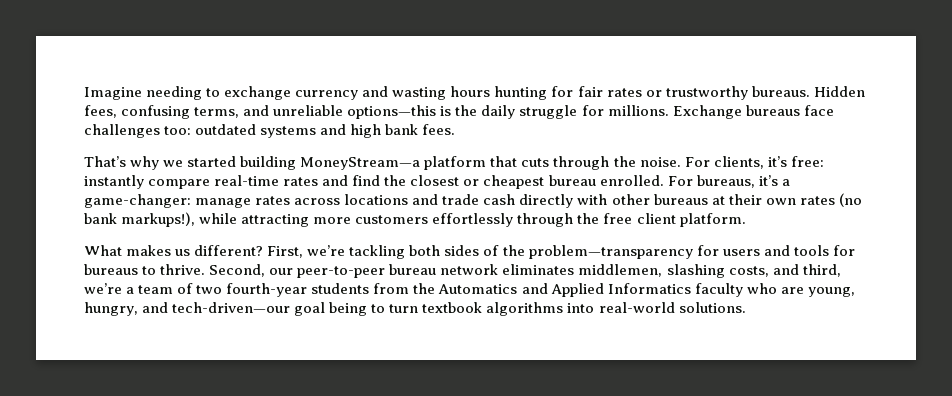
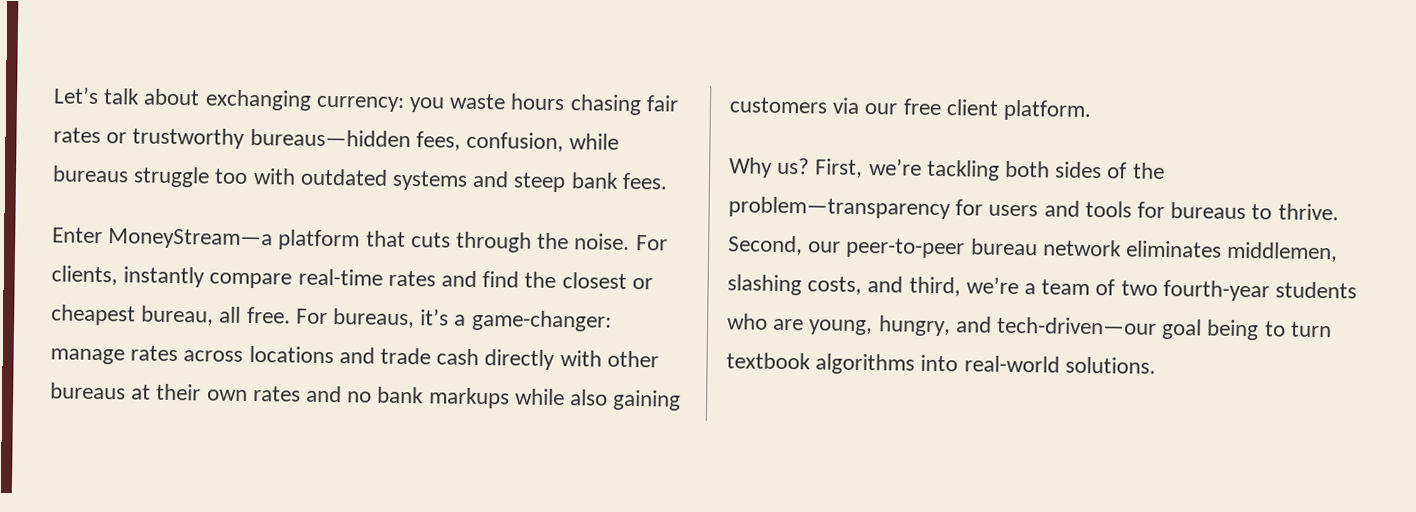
[84,86,865,100] [84,105,834,119] [84,124,192,138] Imagine needing to exchange currency and wasting hours hunting for fair rates or trustworthy bureaus. Hidden fees, confusing terms, and unreliable options—this is the daily struggle for millions. Exchange bureaus face challenges too: -> [53,86,679,116] [53,127,620,153] [52,165,296,188] Let’s talk about exchanging currency: you waste hours chasing fair rates or trustworthy bureaus—hidden fees, confusion, while bureaus struggle too with
[350,124,382,138] high -> [513,172,567,193] steep
[84,156,297,170] That’s why we started building -> [52,227,103,244] Enter
[767,156,824,167] it’s free: -> (118, 275) none
[548,175,664,186] bureau enrolled. -> [141,305,291,326] bureau, all free.
[838,193,862,207] [84,212,600,227] (no bank markups!), while attracting more customers effortlessly through the -> [306,385,682,411] [729,97,899,115] and no bank markups while also gaining customers via our
[84,245,264,256] What makes us different? -> [729,157,811,178] Why us?
[373,283,743,297] from the Automatics and Applied Informatics faculty -> (1358, 290) none

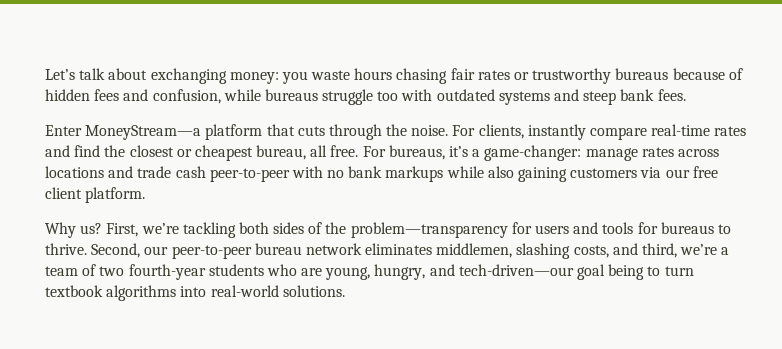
[315,95,405,113] currency: -> [229,72,279,84] money:
[249,128,461,151] bureaus—hidden fees, -> [615,68,743,80] [45,89,149,101] bureaus because of hidden fees and
[484,349,659,371] [50,382,343,403] directly with other bureaus at their own rates and -> [209,166,323,182] peer-to-peer with

